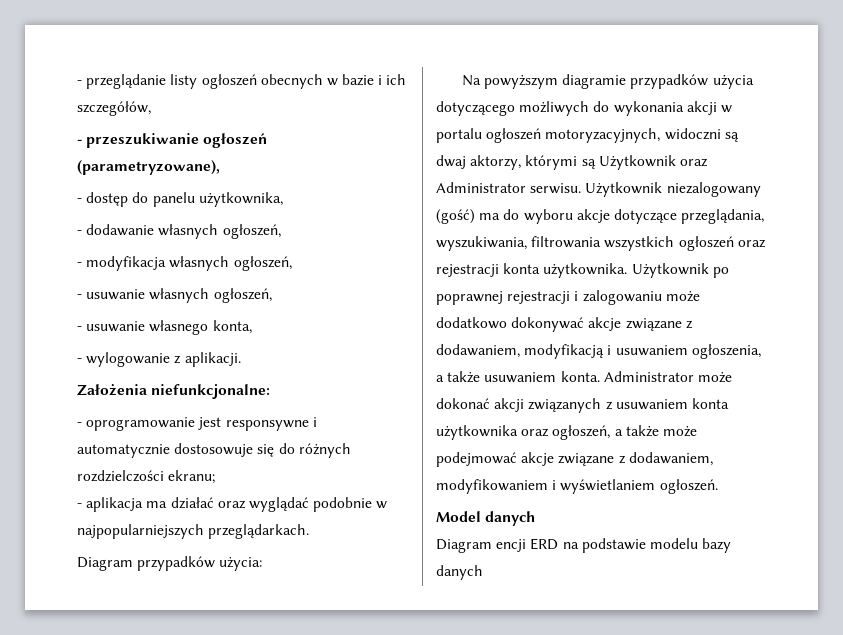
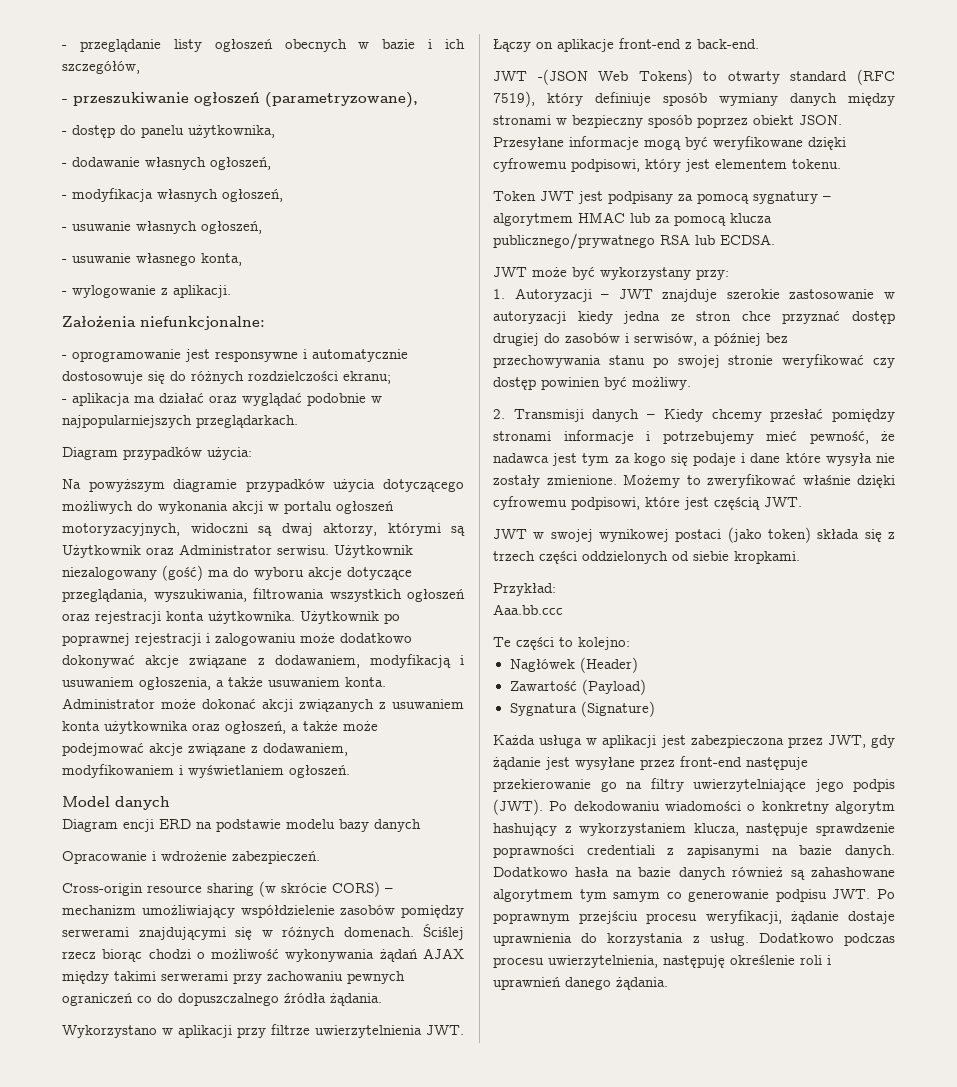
(483, 572) none -> [62,851,320,864] [62,881,393,897] [62,905,464,918] [62,924,464,940] [62,948,464,962] [62,971,405,984] [62,993,382,1006] [62,1024,464,1038] [493,38,759,52] [493,69,895,85] [493,91,895,107] [493,115,842,128] [493,136,846,150] [493,158,841,172] [493,191,831,204] [493,212,772,226] [493,233,775,250] [493,267,729,280] [493,288,895,302] [493,311,895,324] [493,333,788,346] [493,354,895,368] [493,377,691,390] [493,409,895,422] [493,430,895,444] [493,453,895,466] [493,474,895,488] [493,496,802,510] [493,527,895,543] [493,551,800,564] [493,583,556,596] [493,604,563,615] [493,637,630,650] [509,657,638,673] [509,679,646,695] [509,701,655,717] [493,735,895,748] [493,756,808,770] [493,778,895,792] [493,799,895,815] [493,823,895,836] [493,845,895,858] [493,867,895,880] [493,889,895,902] [493,910,895,924] [493,933,895,946] [493,955,831,968] [493,977,668,990] // Opracowanie i wdrożenie zabezpieczeń. // Cross-origin resource sharing (w skrócie CORS) – mechanizm umożliwiający współdzielenie zasobów pomiędzy serwerami znajdującymi się w różnych domenach. Ściślej rzecz biorąc chodzi o możliwość wykonywania żądań AJAX między takimi serwerami przy zachowaniu pewnych ograniczeń co do dopuszczalnego źródła żądania. // Wykorzystano w aplikacji przy filtrze uwierzytelnienia JWT. Łączy on aplikacje front-end z back-end. // JWT -(JSON Web Tokens) to otwarty standard (RFC 7519), który definiuje sposób wymiany danych między stronami w bezpieczny sposób poprzez obiekt JSON. Przesyłane informacje mogą być weryfikowane dzięki cyfrowemu podpisowi, który jest elementem tokenu. // Token JWT jest podpisany za pomocą sygnatury – algorytmem HMAC lub za pomocą klucza publicznego/prywatnego RSA lub ECDSA. // JWT może być wykorzystany przy: // 1. Autoryzacji – JWT znajduje szerokie zastosowanie w autoryzacji kiedy jedna ze stron chce przyznać dostęp drugiej do zasobów i serwisów, a później bez przechowywania stanu po swojej stronie weryfikować czy dostęp powinien być możliwy. // 2. Transmisji danych – Kiedy chcemy przesłać pomiędzy stronami informacje i potrzebujemy mieć pewność, że nadawca jest tym za kogo się podaje i dane które wysyła nie zostały zmienione. Możemy to zweryfikować właśnie dzięki cyfrowemu podpisowi, które jest częścią JWT. // JWT w swojej wynikowej postaci (jako token) składa się z trzech części oddzielonych od siebie kropkami. // Przykład: // Aaa.bb.ccc // Te części to kolejno: // Nagłówek (Header) // Zawartość (Payload) // Sygnatura (Signature) // Każda usługa w aplikacji jest zabezpieczona przez JWT, gdy żądanie jest wysyłane przez front-end następuje przekierowanie go na filtry uwierzytelniające jego podpis (JWT). Po dekodowaniu wiadomości o konkretny algorytm hashujący z wykorzystaniem klucza, następuje sprawdzenie poprawności credentiali z zapisanymi na bazie danych. Dodatkowo hasła na bazie danych również są zahashowane algorytmem tym samym co generowanie podpisu JWT. Po poprawnym przejściu procesu weryfikacji, żądanie dostaje uprawnienia do korzystania z usług. Dodatkowo podczas procesu uwierzytelnienia, następuję określenie roli i uprawnień danego żądania.

